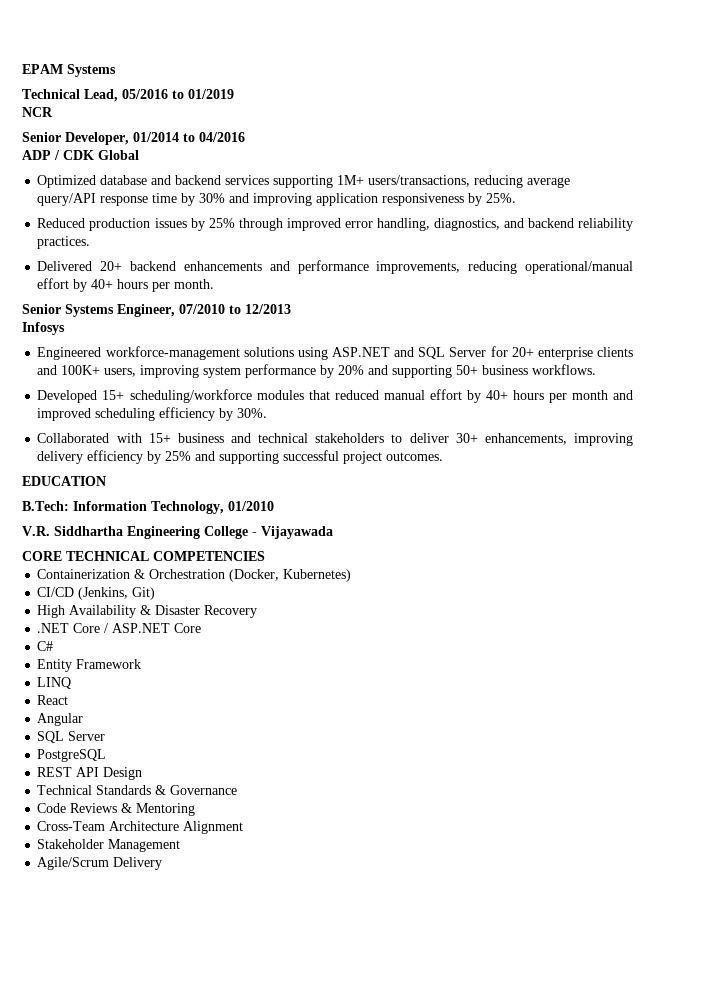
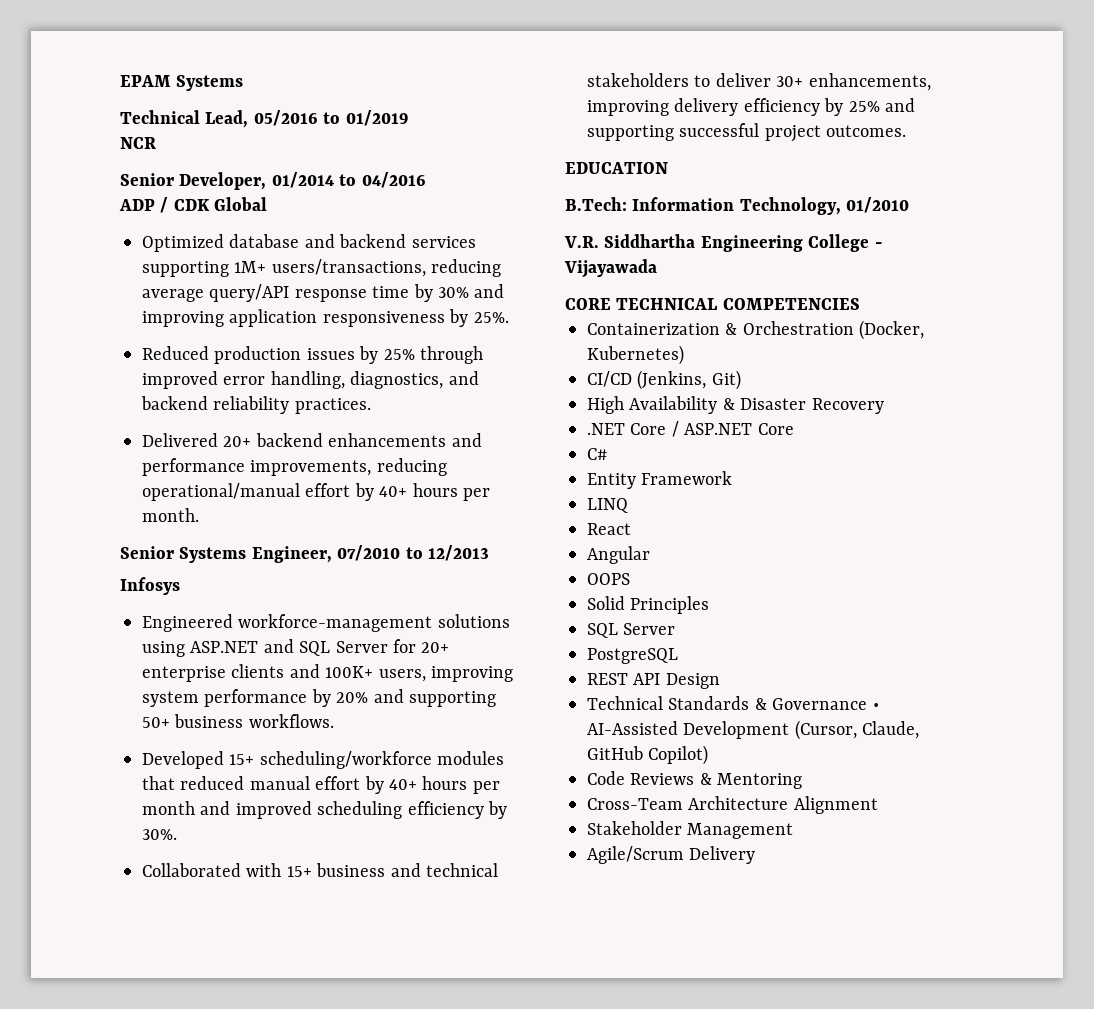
(84, 719) none -> [587,573,630,585] [587,596,710,614] // OOPS // Solid Principles
(238, 790) none -> [872,703,879,710] [587,720,920,740] [587,745,709,765] • AI-Assisted Development (Cursor, Claude, GitHub Copilot)

